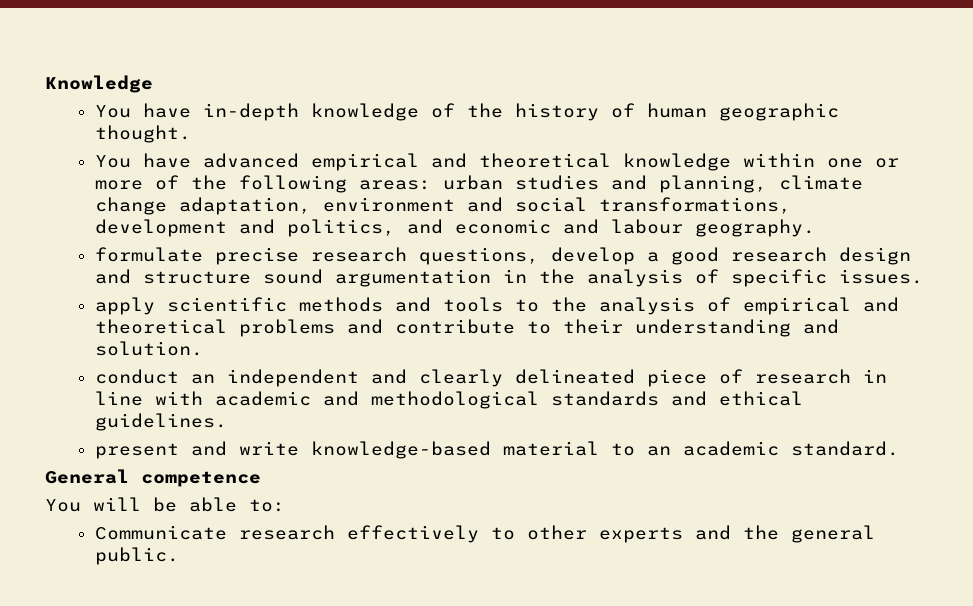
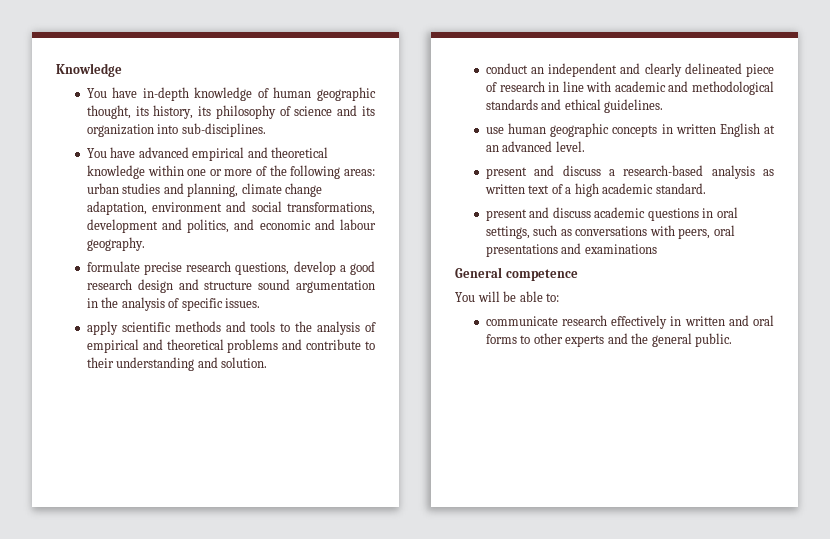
[466,103,839,121] [94,125,191,143] the history of human geographic thought. -> [273,87,377,101] [86,105,376,119] [86,123,266,137] human geographic thought, its history, its philosophy of science and its organization into sub-disciplines.
[94,441,899,459] present and write knowledge-based material to an academic standard. -> [485,123,775,137] [485,141,585,152] [485,165,774,179] [484,183,706,197] [485,207,738,221] [485,225,735,239] [485,243,657,257] use human geographic concepts in written English at an advanced level. // present and discuss a research-based analysis as written text of a high academic standard. // present and discuss academic questions in oral settings, such as conversations with peers, oral presentations and examinations
[94,525,227,540] Communicate -> [485,316,558,326] communicate
(479, 534) none -> [670,315,774,326] [485,334,517,344] in written and oral forms

